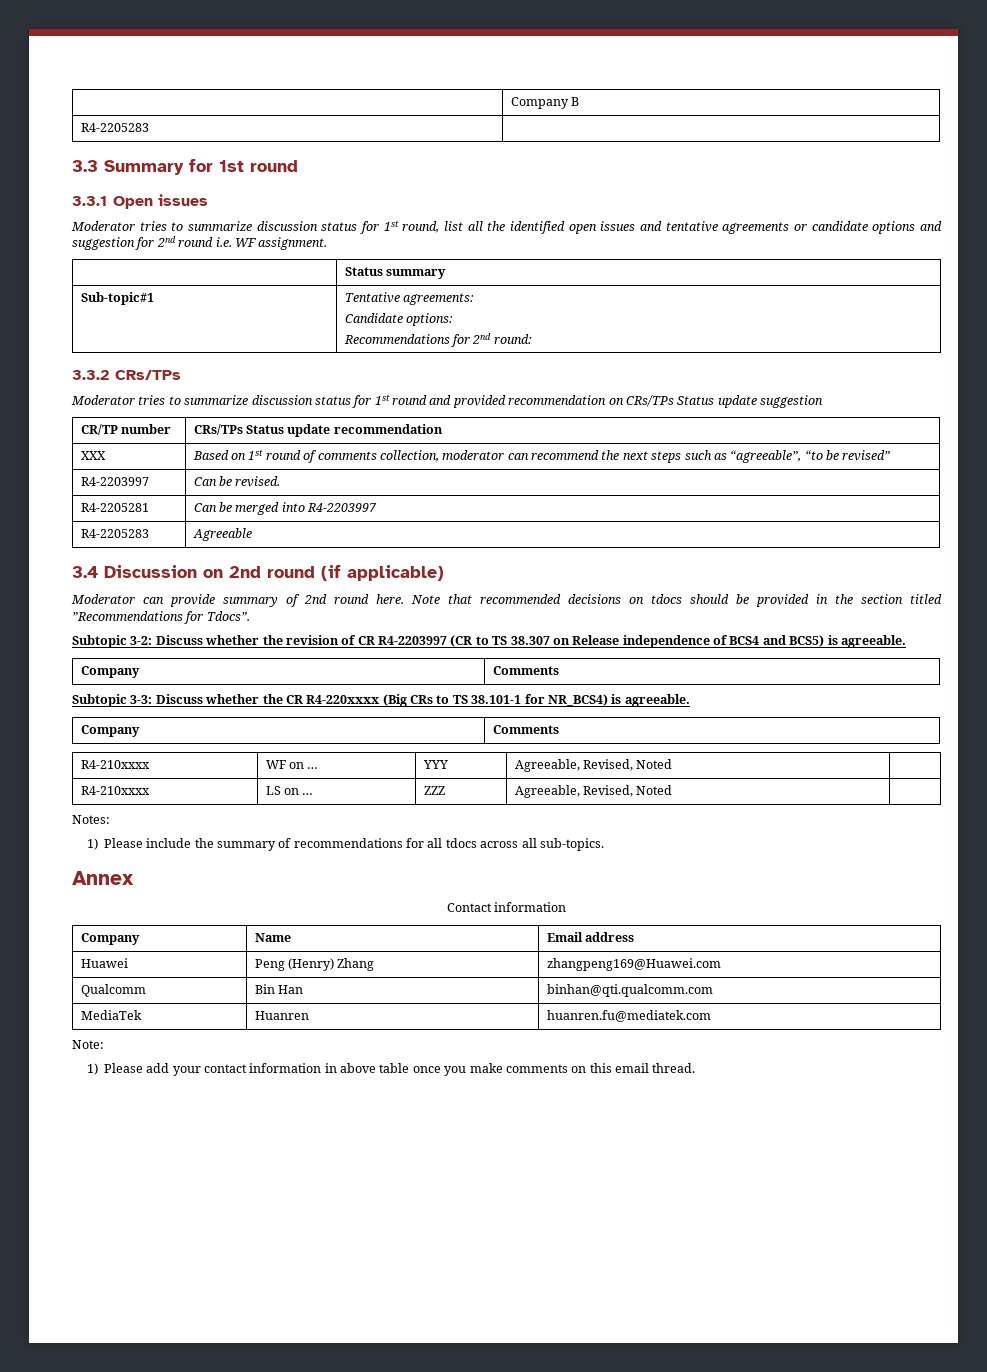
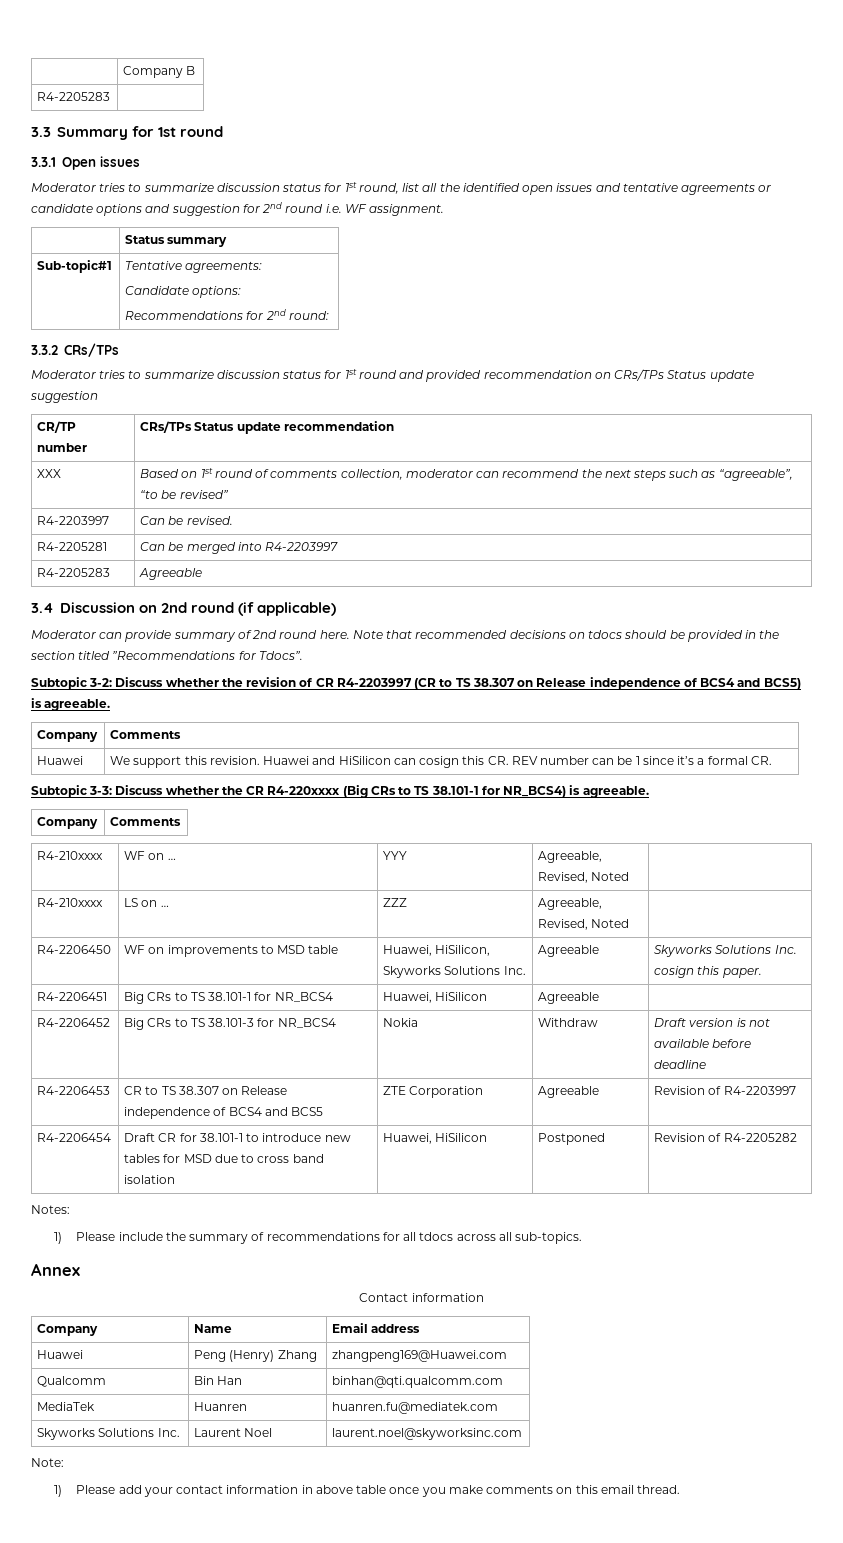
(559, 670) none -> [37,756,84,765] [110,756,772,768] // Huawei | We support this revision. Huawei and HiSilicon can cosign this CR. REV number can be 1 since it’s a formal CR.
(673, 790) none -> [37,945,112,954] [124,945,339,957] [383,945,491,956] [383,966,526,978] [538,945,600,957] [654,945,797,957] [654,966,762,978] [37,992,108,1001] [124,992,333,1004] [383,992,488,1003] [538,992,600,1004] [37,1018,111,1027] [124,1018,336,1030] [383,1018,419,1027] [538,1018,599,1027] [654,1018,770,1027] [654,1039,752,1048] [654,1060,707,1069] [37,1086,111,1095] [124,1086,288,1095] [124,1107,324,1119] [383,1086,484,1098] [538,1086,600,1098] [654,1086,796,1095] [37,1133,112,1142] [124,1133,351,1142] [124,1154,324,1163] [124,1175,176,1184] [383,1133,488,1144] [538,1133,606,1145] [654,1133,797,1142] // R4-2206450 | WF on improvements to MSD table | Huawei, HiSilicon, Skyworks Solutions Inc. | Agreeable | Skyworks Solutions Inc. cosign this paper. // R4-2206451 | Big CRs to TS 38.101-1 for NR_BCS4 | Huawei, HiSilicon | Agreeable | // R4-2206452 | Big CRs to TS 38.101-3 for NR_BCS4 | Nokia | Withdraw | Draft version is not available before deadline // R4-2206453 | CR to TS 38.307 on Release independence of BCS4 and BCS5 | ZTE Corporation | Agreeable | Revision of R4-2203997 // R4-2206454 | Draft CR for 38.101-1 to introduce new tables for MSD due to cross band isolation | Huawei, HiSilicon | Postponed | Revision of R4-2205282
(711, 1016) none -> [37,1428,180,1440] [194,1428,273,1437] [332,1428,523,1440] // Skyworks Solutions Inc. | Laurent Noel | laurent.noel@skyworksinc.com

